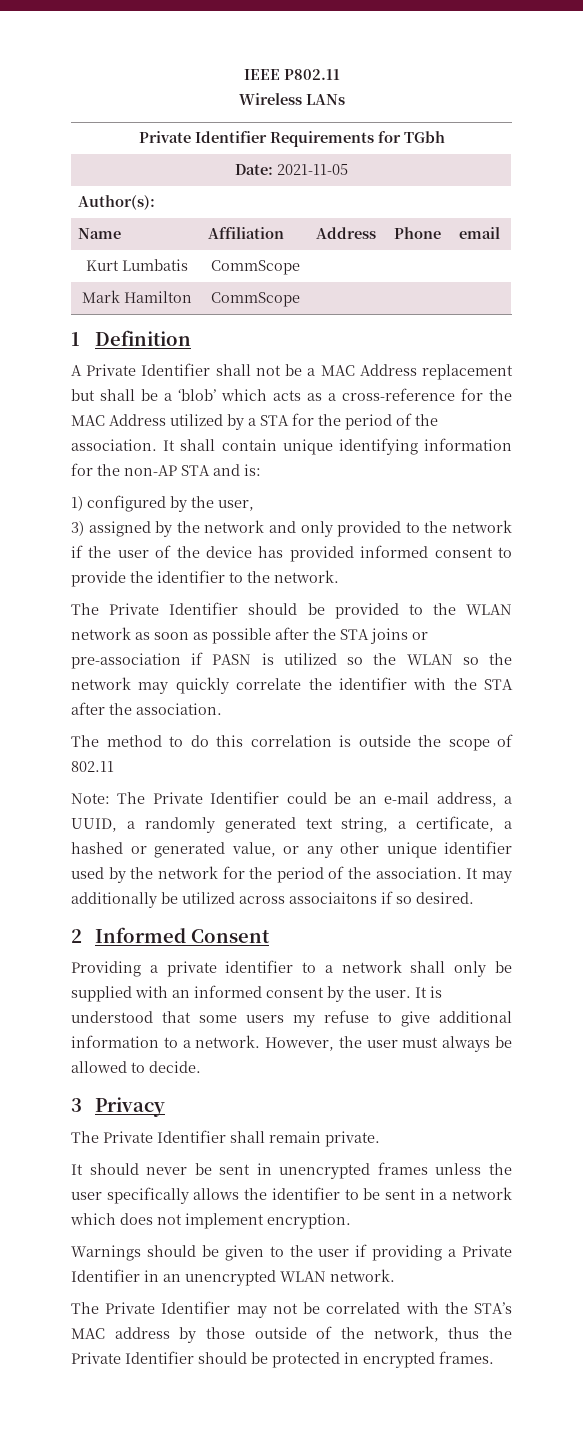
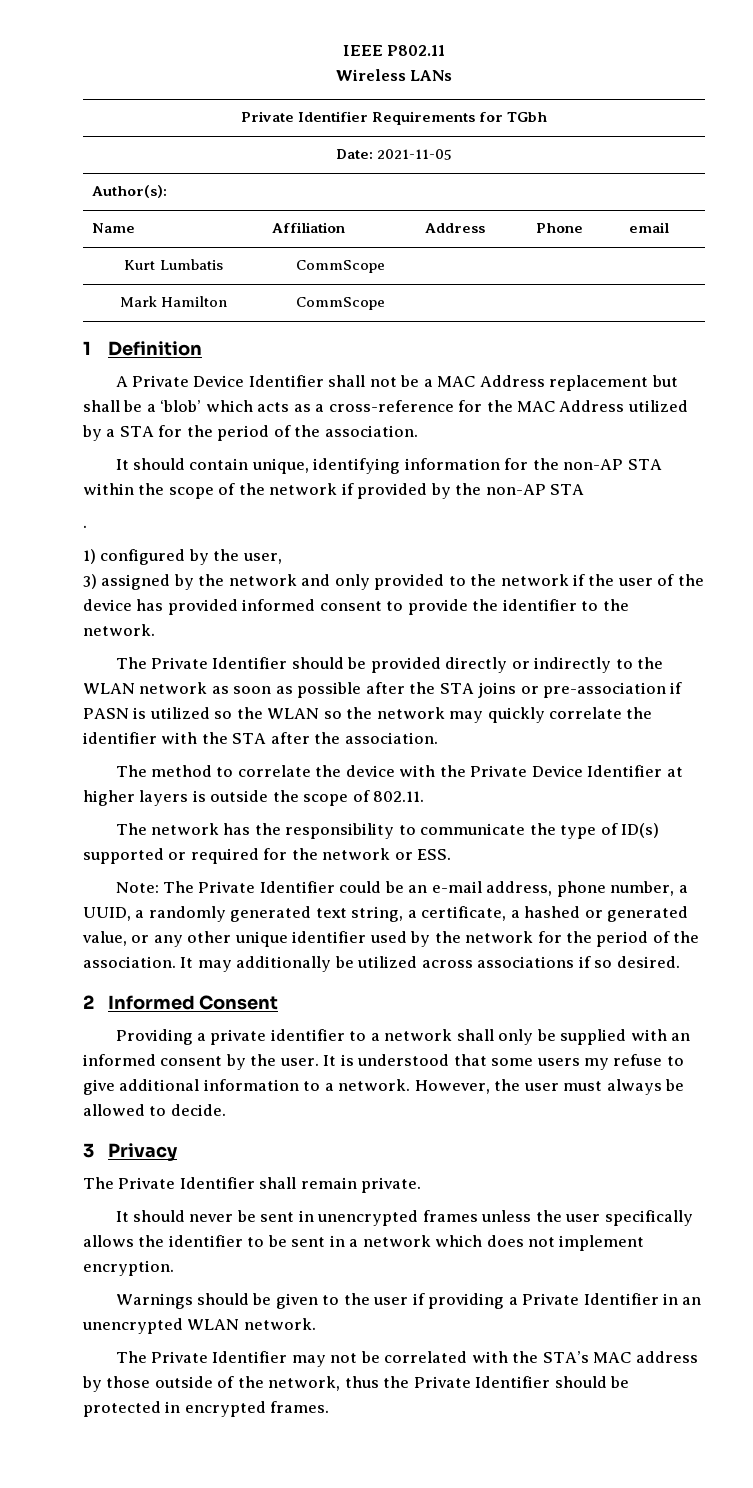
(137, 370) none -> [193,375,245,387] Device
[163,439,333,455] It shall contain unique -> [115,458,309,474] // It should contain unique,
[213,464,261,476] and is: -> [83,483,585,499] [83,525,87,528] within the scope of the network if provided by the non-AP STA // .
(399, 611) none -> [445,657,612,673] directly or indirectly
[190,735,332,747] do this correlation -> [237,765,683,777] [83,790,189,806] correlate the device with the Private Device Identifier at higher layers
[71,761,114,772] 802.11 -> [373,791,425,802] [115,823,660,839] [83,848,452,864] 802.11. // The network has the responsibility to communicate the type of ID(s) supported or required for the network or ESS.
(497, 799) none -> [556,881,675,897] phone number,
[289,892,377,904] associaitons -> [477,956,575,968] associations

